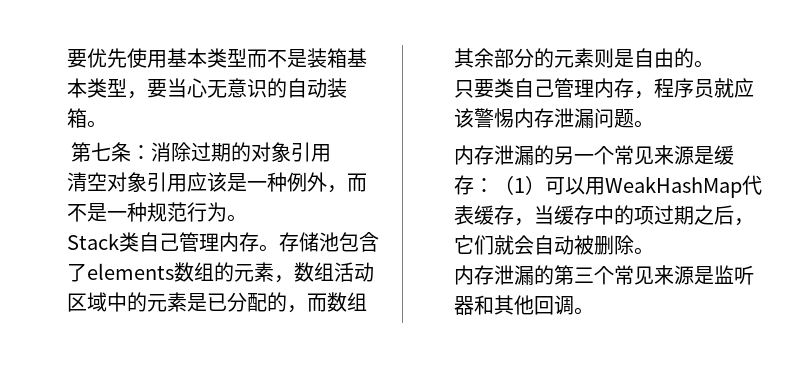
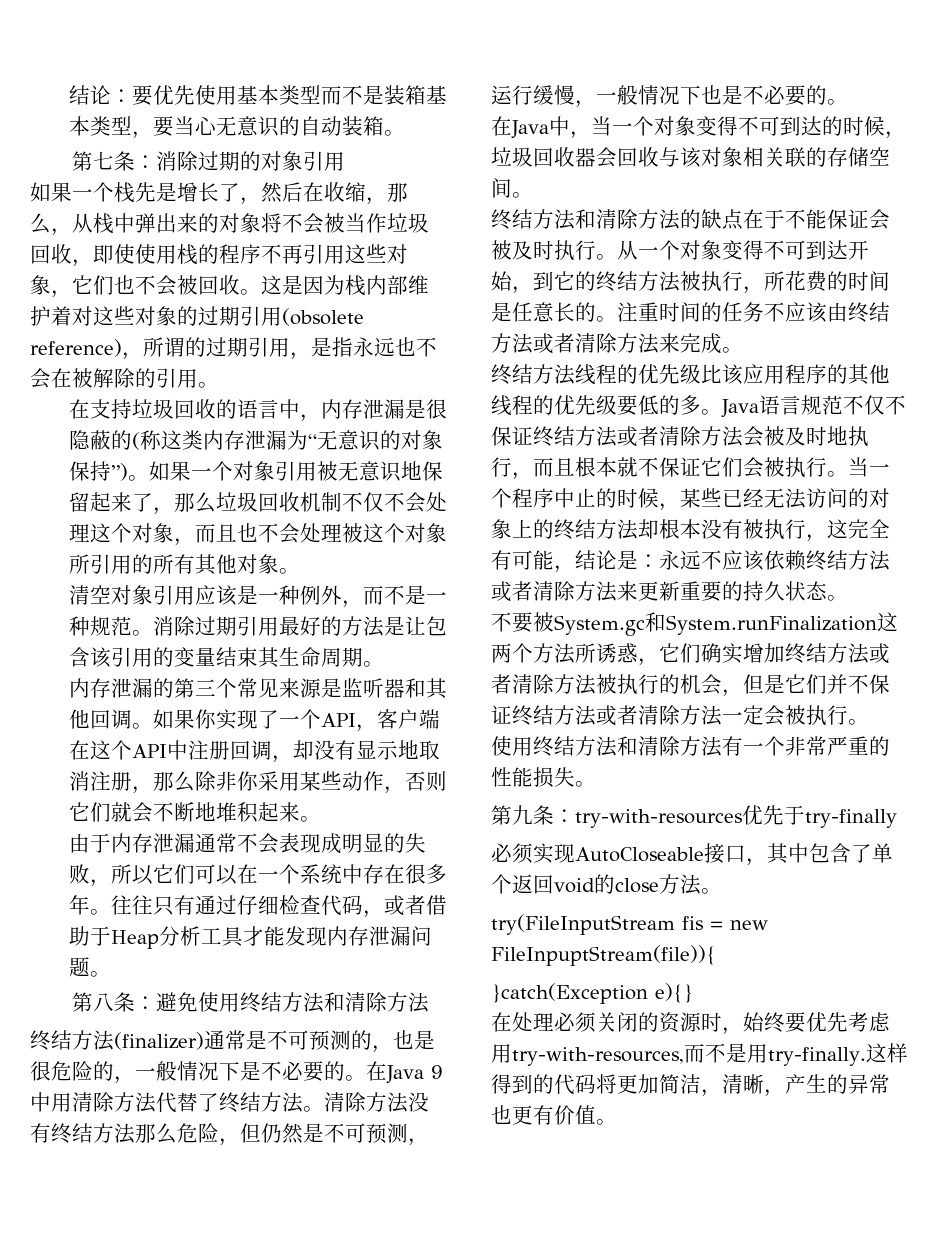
(67, 58) none -> [69,85,133,105] 结论：
(332, 153) none -> [30,182,408,205] [30,213,429,236] [30,244,408,267] [30,275,429,298] [30,306,364,326] [30,337,437,360] [30,368,219,389] [69,399,448,422] [69,430,444,451] [69,461,444,482] [69,492,448,515] [69,523,448,546] [69,554,301,575] // 如果一个栈先是增长了，然后在收缩，那么，从栈中弹出来的对象将不会被当作垃圾回收，即使使用栈的程序不再引用这些对象，它们也不会被回收。这是因为栈内部维护着对这些对象的过期引用(obsolete reference)，所谓的过期引用，是指永远也不会在被解除的引用。 // 在支持垃圾回收的语言中，内存泄漏是很隐蔽的(称这类内存泄漏为“无意识的对象保持”)。如果一个对象引用被无意识地保留起来了，那么垃圾回收机制不仅不会处理这个对象，而且也不会处理被这个对象所引用的所有其他对象。
[187,202,248,222] [67,232,380,252] [67,262,375,283] [67,292,368,313] [454,48,715,68] [454,78,755,99] [454,108,655,128] [454,145,735,165] [454,175,763,198] [454,205,755,226] [454,235,635,255] 行为。 // Stack类自己管理内存。存储池包含了elements数组的元素，数组活动区域中的元素是已分配的，而数组其余部分的元素则是自由的。 // 只要类自己管理内存，程序员就应该警惕内存泄漏问题。 // 内存泄漏的另一个常见来源是缓存：（1）可以用WeakHashMap代表缓存，当缓存中的项过期之后，它们就会自动被删除 -> [132,616,448,637] [69,647,364,668] 。消除过期引用最好的方法是让包含该引用的变量结束其生命周期
(595, 311) none -> [153,709,441,732] [69,740,441,763] [69,771,448,794] [69,802,322,823] [69,833,427,854] [69,864,448,887] [69,895,448,918] [69,926,433,949] [69,957,112,977] [72,992,430,1013] [30,1030,435,1053] [30,1061,443,1084] [30,1092,429,1113] [30,1123,429,1146] [491,85,848,108] [491,116,906,139] [491,147,890,168] [491,178,533,198] [491,209,890,230] [491,240,869,261] [491,271,890,294] [491,302,890,323] [491,333,743,354] [491,364,890,385] [491,395,906,418] [491,426,869,447] [491,457,890,480] [491,488,890,511] [491,519,890,542] [491,550,890,573] [491,581,848,602] [491,612,898,636] [491,643,890,666] [491,674,890,697] [491,705,869,726] [491,736,890,757] [491,767,596,788] [491,805,897,828] [491,843,893,866] [491,874,722,895] [491,914,768,935] [491,945,716,966] [491,983,693,1004] [491,1012,890,1035] [491,1043,908,1066] [491,1074,890,1097] [491,1105,617,1125] 如果你实现了一个API，客户端在这个API中注册回调，却没有显示地取消注册，那么除非你采用某些动作，否则它们就会不断地堆积起来。 // 由于内存泄漏通常不会表现成明显的失败，所以它们可以在一个系统中存在很多年。往往只有通过仔细检查代码，或者借助于Heap分析工具才能发现内存泄漏问题。 // 第八条：避免使用终结方法和清除方法 // 终结方法(finalizer)通常是不可预测的，也是很危险的，一般情况下是不必要的。在Java 9中用清除方法代替了终结方法。清除方法没有终结方法那么危险，但仍然是不可预测，运行缓慢，一般情况下也是不必要的。 // 在Java中，当一个对象变得不可到达的时候，垃圾回收器会回收与该对象相关联的存储空间。 // 终结方法和清除方法的缺点在于不能保证会被及时执行。从一个对象变得不可到达开始，到它的终结方法被执行，所花费的时间是任意长的。注重时间的任务不应该由终结方法或者清除方法来完成。 // 终结方法线程的优先级比该应用程序的其他线程的优先级要低的多。Java语言规范不仅不保证终结方法或者清除方法会被及时地执行，而且根本就不保证它们会被执行。当一个程序中止的时候，某些已经无法访问的对象上的终结方法却根本没有被执行，这完全有可能，结论是：永远不应该依赖终结方法或者清除方法来更新重要的持久状态。 // 不要被System.gc和System.runFinalization这两个方法所诱惑，它们确实增加终结方法或者清除方法被执行的机会，但是它们并不保证终结方法或者清除方法一定会被执行。 // 使用终结方法和清除方法有一个非常严重的性能损失。 // 第九条：try-with-resources优先于try-finally // 必须实现AutoCloseable接口，其中包含了单个返回void的close方法。 // try(FileInputStream fis = new FileInpuptStream(file)){ // }catch(Exception e){} // 在处理必须关闭的资源时，始终要优先考虑用try-with-resources,而不是用try-finally.这样得到的代码将更加简洁，清晰，产生的异常也更有价值。

